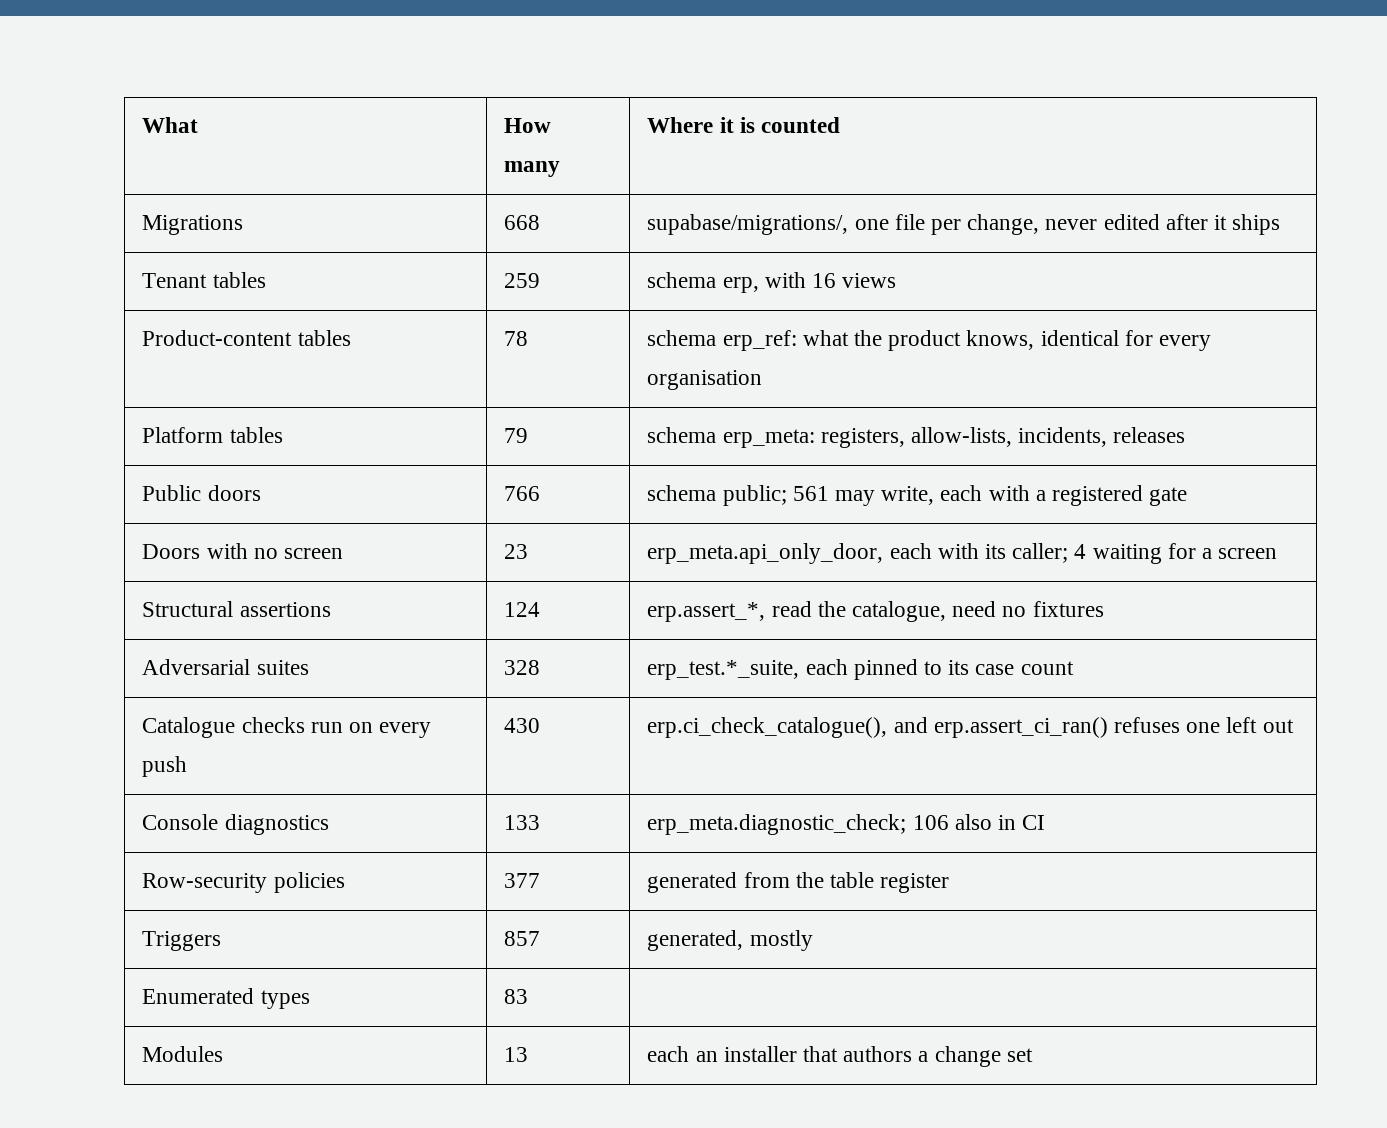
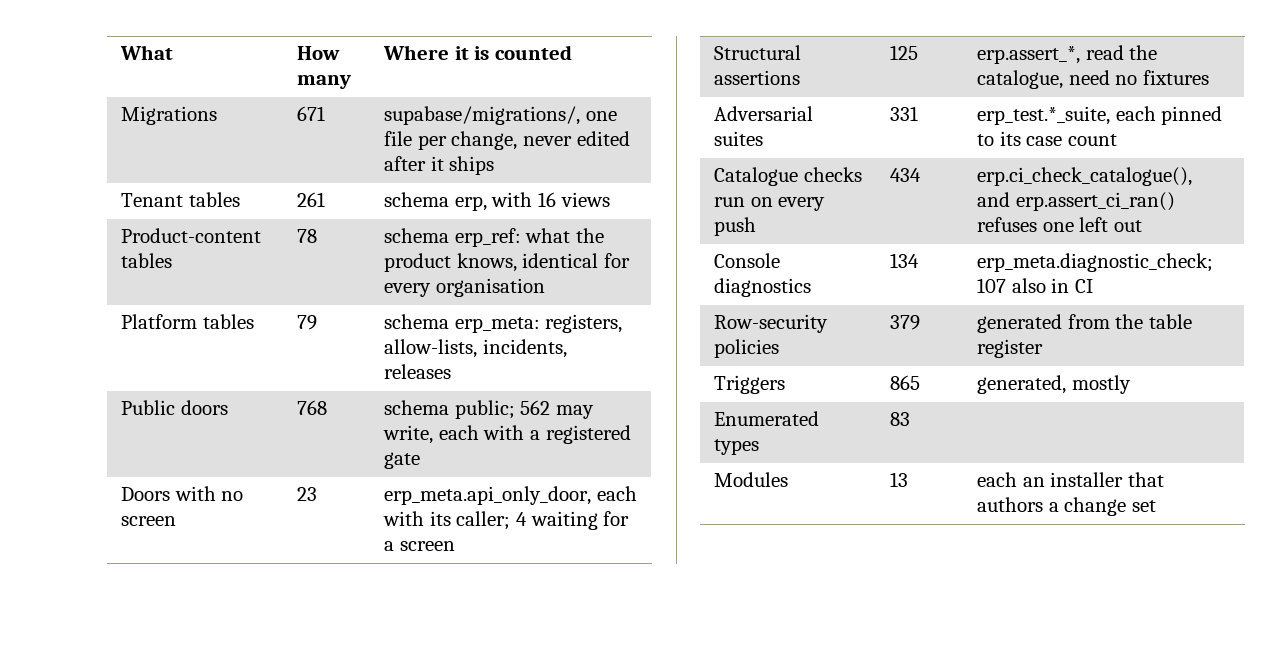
[504,215,541,230] 668 -> [297,106,326,121] 671
[504,273,541,288] 259 -> [297,192,326,207] 261
[504,486,541,501] 766 -> [297,400,328,415] 768
[792,486,829,501] 561 -> [520,400,551,415] 562
[504,602,541,617] 124 -> [890,45,919,60] 125
[504,660,541,675] 328 -> [890,106,919,121] 331
[504,718,541,733] 430 -> [890,168,922,182] 434
[504,815,541,830] 133 -> [890,253,920,268] 134
[912,815,949,830] 106 -> [977,278,1007,293] 107
[504,873,541,888] 377 -> [890,315,921,330] 379
[504,931,541,946] 857 -> [890,375,921,390] 865

